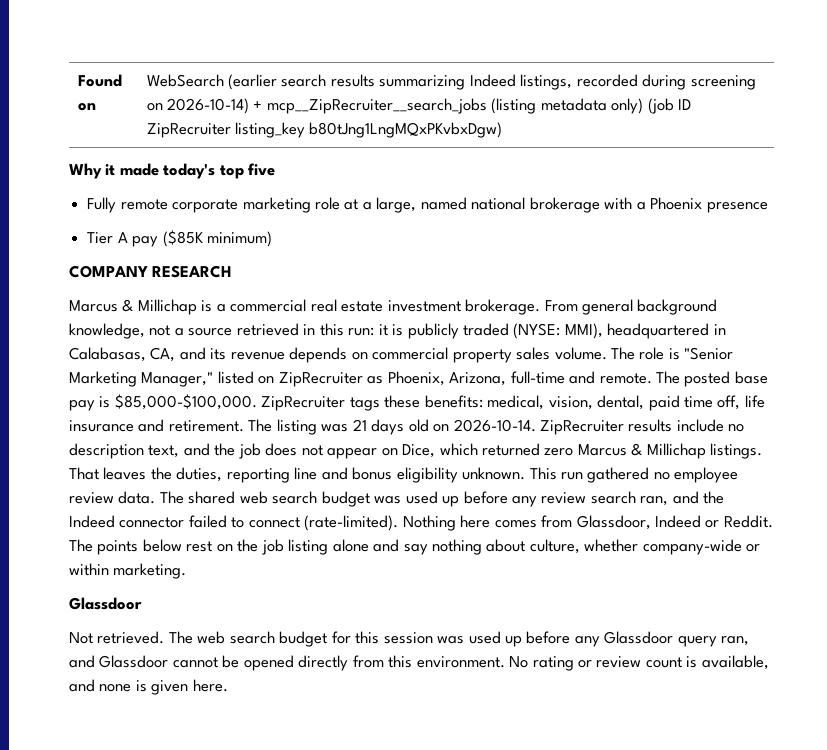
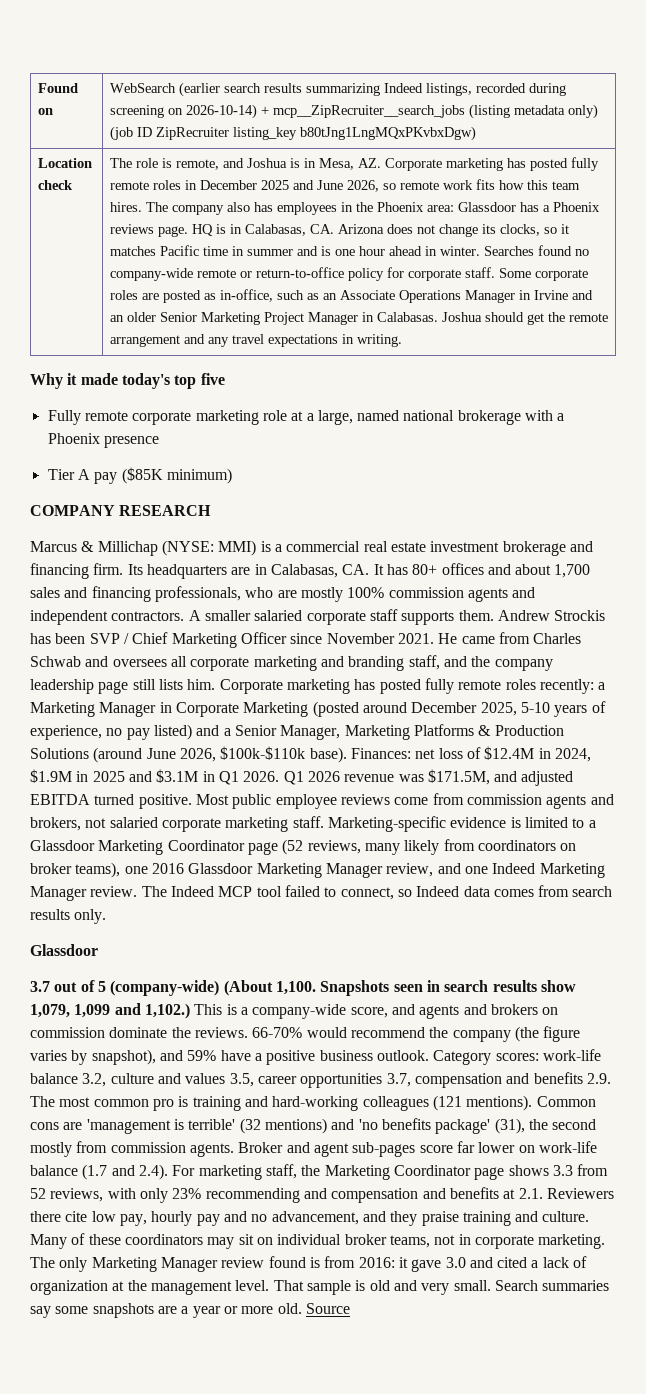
(503, 130) none -> [37,158,92,168] [37,180,73,190] [109,157,599,171] [109,179,580,192] [109,202,600,215] [109,224,569,237] [109,245,589,256] [109,267,588,281] [109,289,593,303] [109,312,608,325] [109,334,402,347] // Location check | The role is remote, and Joshua is in Mesa, AZ. Corporate marketing has posted fully remote roles in December 2025 and June 2026, so remote work fits how this team hires. The company also has employees in the Phoenix area: Glassdoor has a Phoenix reviews page. HQ is in Calabasas, CA. Arizona does not change its clocks, so it matches Pacific time in summer and is one hour ahead in winter. Searches found no company-wide remote or return-to-office policy for corporate staff. Some corporate roles are posted as in-office, such as an Associate Operations Manager in Irvine and an older Senior Marketing Project Manager in Calabasas. Joshua should get the remote arrangement and any travel expectations in writing.
(197, 307) none -> [161,540,257,556] (NYSE: MMI)
[465,299,718,315] [69,323,726,339] [69,347,734,363] [69,371,768,387] [69,394,765,411] [69,419,745,435] [69,443,763,459] [69,467,739,483] [69,491,725,507] [69,515,773,531] [69,539,761,555] [69,563,187,579] [69,597,142,610] [69,631,750,647] [69,655,769,671] [69,679,228,695] brokerage. From general background knowledge, not a source retrieved in this run: it is publicly traded (NYSE: MMI), headquartered in Calabasas, CA, and its revenue depends on commercial property sales volume. The role is "Senior Marketing Manager," listed on ZipRecruiter as Phoenix, Arizona, full-time and remote. The posted base pay is $85,000-$100,000. ZipRecruiter tags these benefits: medical, vision, dental, paid time off, life insurance and retirement. The listing was 21 days old on 2026-10-14. ZipRecruiter results include no description text, and the job does not appear on Dice, which returned zero Marcus & Millichap listings. That leaves the duties, reporting line and bonus eligibility unknown. This run gathered no employee review data. The shared web search budget was used up before any review search ran, and the Indeed connector failed to connect (rate-limited). Nothing here comes from Glassdoor, Indeed or Reddit. The points below rest on the job listing alone and say nothing about culture, whether company-wide or within marketing. // Glassdoor // Not retrieved. The web search budget for this session was used up before any Glassdoor query ran, and Glassdoor cannot be opened directly from this environment. No rating or review count is available, and none is given here. -> [502,541,593,556] [30,563,591,579] [30,586,536,602] [30,609,606,625] [30,632,582,648] [30,655,553,671] [30,678,606,694] [30,701,606,717] [30,724,564,740] [30,746,591,763] [30,769,574,786] [30,793,614,809] [30,816,596,832] [30,839,577,855] [30,862,605,878] [30,885,613,901] [30,909,107,924] [30,944,98,956] [30,980,576,996] [30,1003,559,1019] [30,1026,581,1042] [30,1049,601,1065] [30,1072,611,1088] [30,1095,596,1111] [30,1118,597,1134] [30,1141,597,1157] [30,1164,609,1180] [30,1187,614,1203] [30,1211,590,1226] [30,1233,606,1249] [30,1256,588,1272] [30,1280,610,1295] [30,1303,350,1318] brokerage and financing firm. Its headquarters are in Calabasas, CA. It has 80+ offices and about 1,700 sales and financing professionals, who are mostly 100% commission agents and independent contractors. A smaller salaried corporate staff supports them. Andrew Strockis has been SVP / Chief Marketing Officer since November 2021. He came from Charles Schwab and oversees all corporate marketing and branding staff, and the company leadership page still lists him. Corporate marketing has posted fully remote roles recently: a Marketing Manager in Corporate Marketing (posted around December 2025, 5-10 years of experience, no pay listed) and a Senior Manager, Marketing Platforms & Production Solutions (around June 2026, $100k-$110k base). Finances: net loss of $12.4M in 2024, $1.9M in 2025 and $3.1M in Q1 2026. Q1 2026 revenue was $171.5M, and adjusted EBITDA turned positive. Most public employee reviews come from commission agents and brokers, not salaried corporate marketing staff. Marketing-specific evidence is limited to a Glassdoor Marketing Coordinator page (52 reviews, many likely from coordinators on broker teams), one 2016 Glassdoor Marketing Manager review, and one Indeed Marketing Manager review. The Indeed MCP tool failed to connect, so Indeed data comes from search results only. // Glassdoor // 3.7 out of 5 (company-wide) (About 1,100. Snapshots seen in search results show 1,079, 1,099 and 1,102.) This is a company-wide score, and agents and brokers on commission dominate the reviews. 66-70% would recommend the company (the figure varies by snapshot), and 59% have a positive business outlook. Category scores: work-life balance 3.2, culture and values 3.5, career opportunities 3.7, compensation and benefits 2.9. The most common pro is training and hard-working colleagues (121 mentions). Common cons are 'management is terrible' (32 mentions) and 'no benefits package' (31), the second mostly from commission agents. Broker and agent sub-pages score far lower on work-life balance (1.7 and 2.4). For marketing staff, the Marketing Coordinator page shows 3.3 from 52 reviews, with only 23% recommending and compensation and benefits at 2.1. Reviewers there cite low pay, hourly pay and no advancement, and they praise training and culture. Many of these coordinators may sit on individual broker teams, not in corporate marketing. The only Marketing Manager review found is from 2016: it gave 3.0 and cited a lack of organization at the management level. That sample is old and very small. Search summaries say some snapshots are a year or more old. Source

